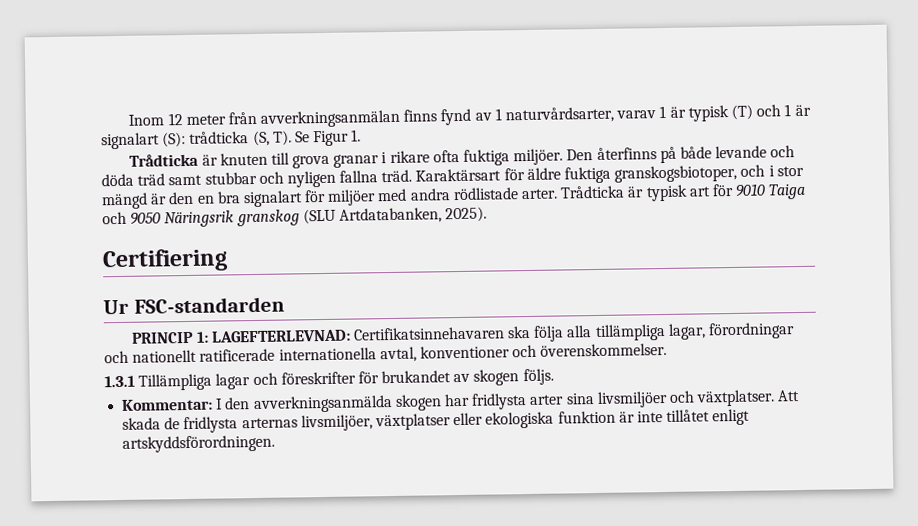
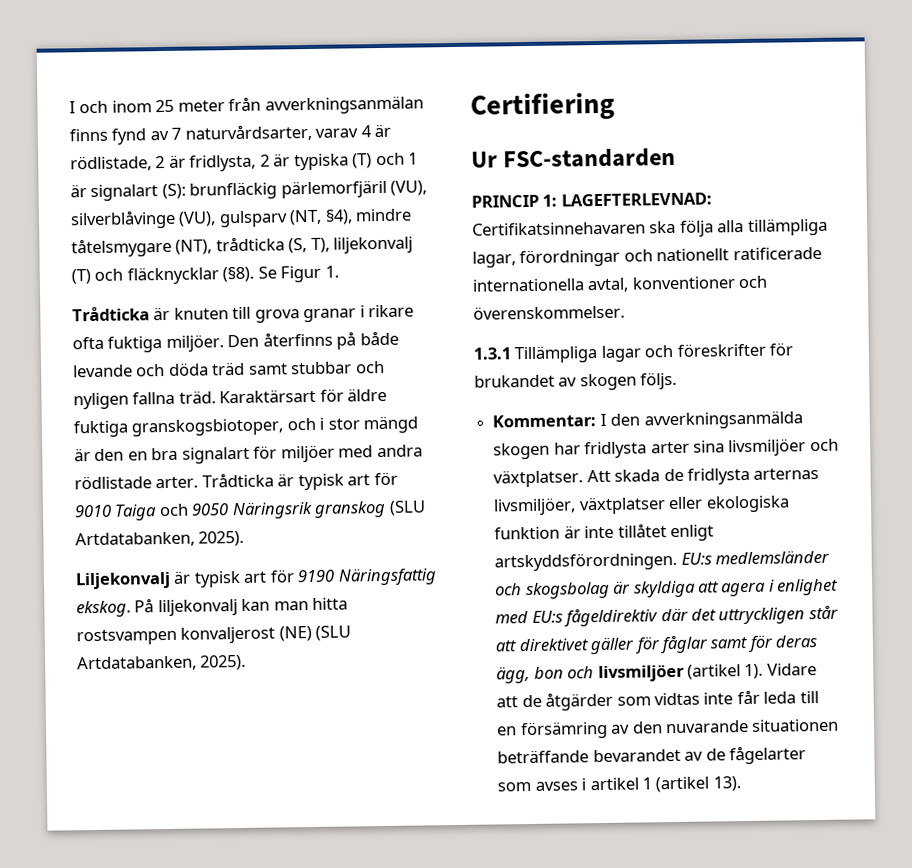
[128,113,183,126] Inom 12 -> [69,99,175,114] I och inom 25
[494,108,502,121] 1 -> [171,127,182,140] 7
[659,105,729,122] 1 är typisk -> [360,123,392,138] [70,153,349,172] 4 är rödlistade, 2 är fridlysta, 2 är typiska
[189,130,292,147] trådticka (S, T). -> [189,179,428,200] [70,208,413,230] [71,236,414,258] [71,266,255,285] brunfläckig pärlemorfjäril (VU), silverblåvinge (VU), gulsparv (NT, §4), mindre tåtelsmygare (NT), trådticka (S, T), liljekonvalj (T) och fläcknycklar (§8).
(488, 214) none -> [75,567,437,590] [76,597,349,618] [76,625,352,646] [77,654,247,672] // Liljekonvalj är typisk art för 9190 Näringsfattig ekskog. På liljekonvalj kan man hitta rostsvampen konvaljerost (NE) (SLU Artdatabanken, 2025).
(276, 443) none -> [680,549,831,565] [495,578,839,600] [495,604,839,627] [495,634,818,655] [496,663,817,684] [496,689,819,711] [497,718,840,740] [497,745,806,765] [497,776,741,793] EU:s medlemsländer och skogsbolag är skyldiga att agera i enlighet med EU:s fågeldirektiv där det uttryckligen står att direktivet gäller för fåglar samt för deras ägg, bon och livsmiljöer (artikel 1). Vidare att de åtgärder som vidtas inte får leda till en försämring av den nuvarande situationen beträffande bevarandet av de fågelarter som avses i artikel 1 (artikel 13).

